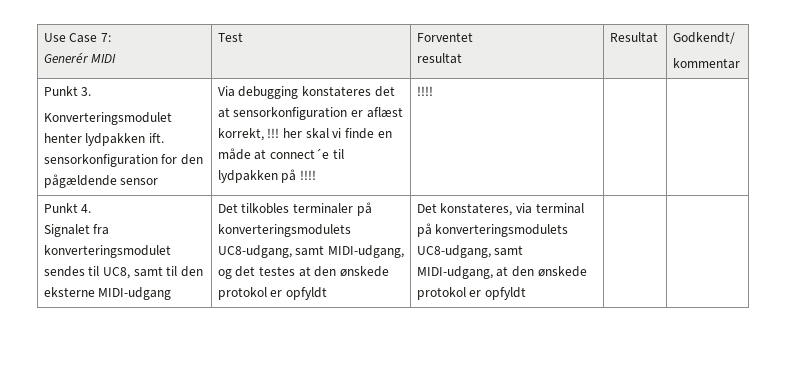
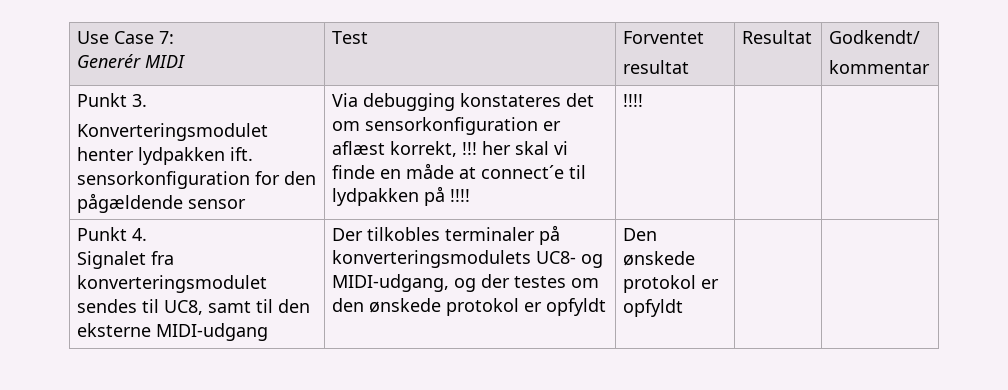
[217,107,230,118] at -> [331,121,360,131] om
[217,203,238,213] Det -> [331,228,363,241] Der
[217,245,405,258] [217,266,390,279] [217,287,328,300] [416,203,584,216] [416,223,569,237] [416,245,524,258] [416,266,535,279] UC8-udgang, samt MIDI-udgang, og det testes at den ønskede protokol er opfyldt | Det konstateres, via terminal på konverteringsmodulets UC8-udgang, samt MIDI-udgang, at den -> [535,251,603,268] [331,274,599,292] [331,298,606,316] [622,228,657,241] UC8- og MIDI-udgang, og der testes om den ønskede protokol er opfyldt | Den

